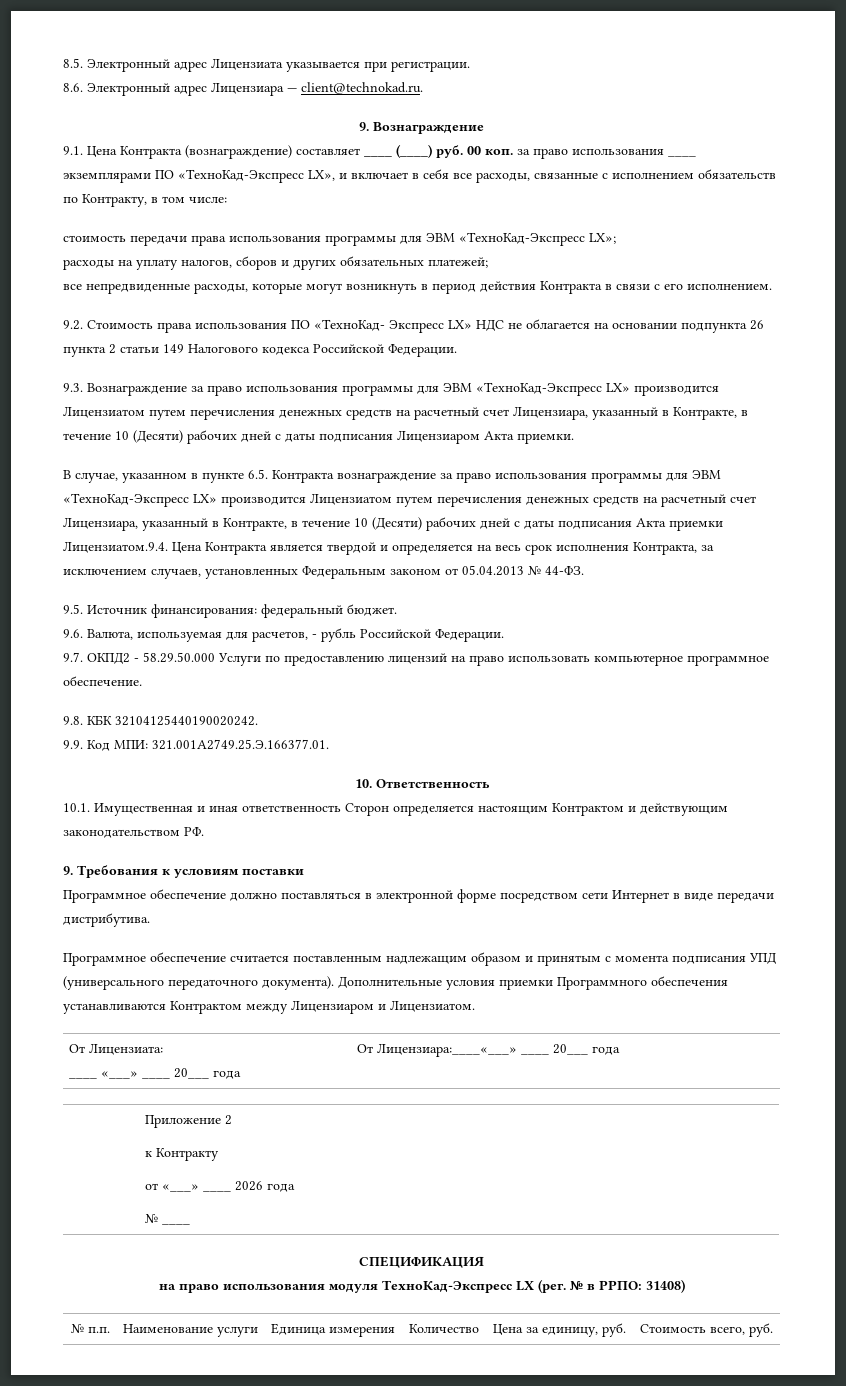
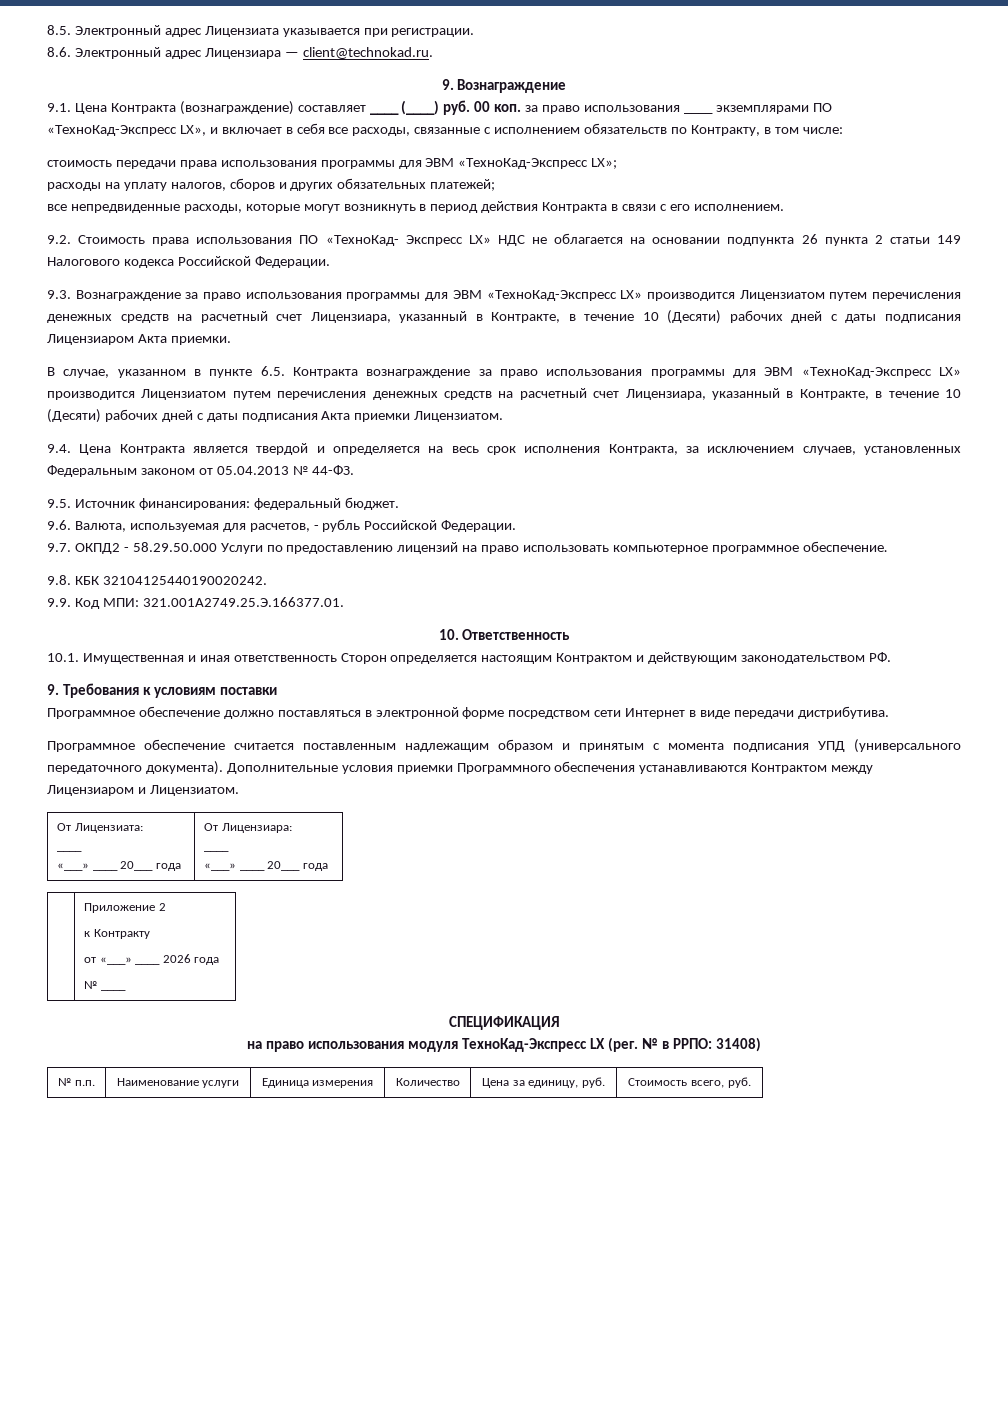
[63,541,168,553] Лицензиатом.9.4. -> [414,411,504,422] [47,444,71,453] Лицензиатом. // 9.4.
(98, 1078) none -> (83, 851) //
[377,1043,518,1057] Лицензиара:____«___» -> [221,823,292,833] [204,850,230,852] [204,863,237,871] Лицензиара: // ____ // «___»

